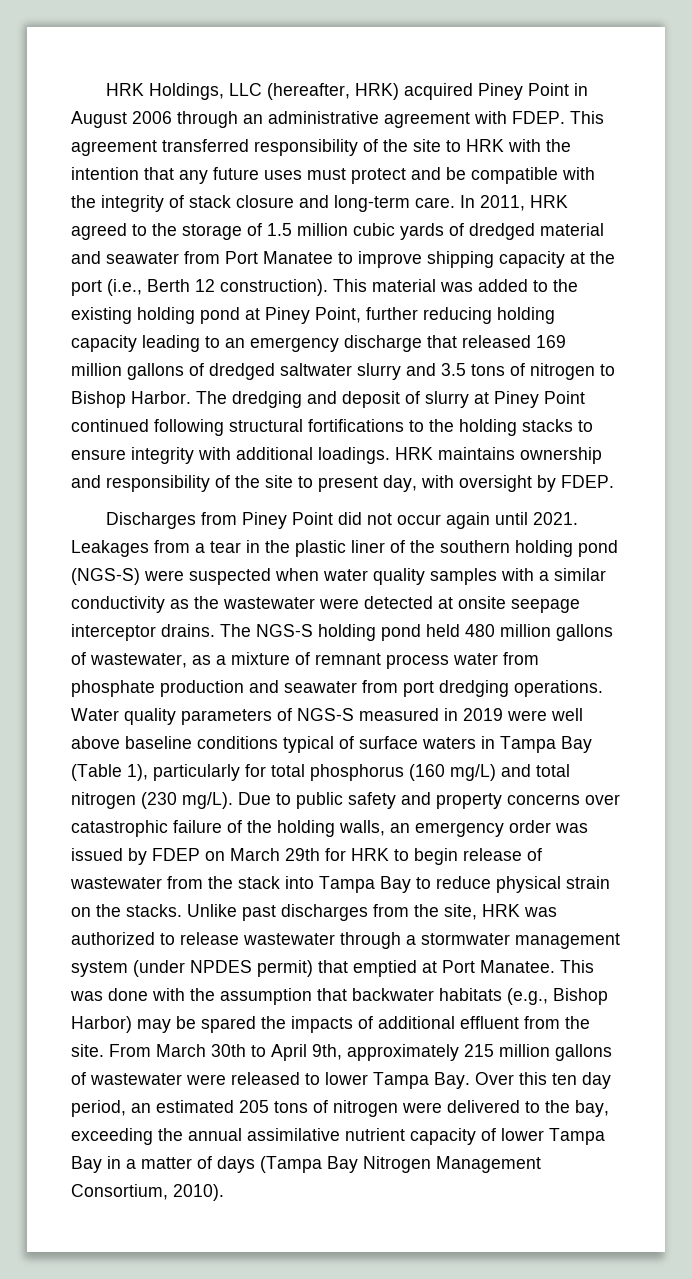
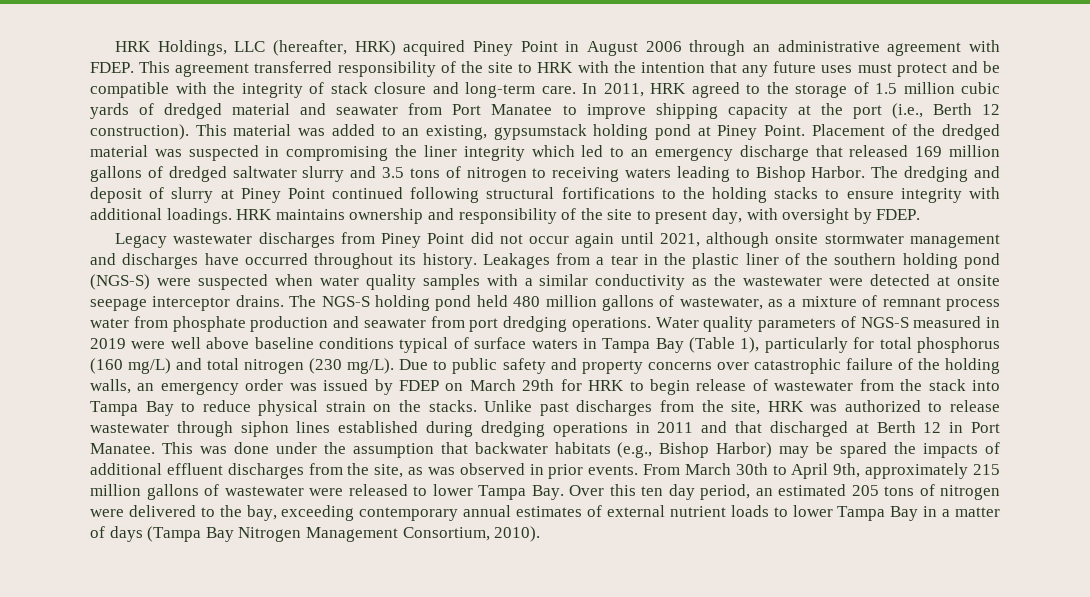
[553,279,578,292] [71,307,132,324] the existing -> [402,124,587,140] an existing, gypsumstack
[315,307,555,324] [71,335,200,352] Point, further reducing holding capacity leading -> [764,124,1001,140] [90,145,604,161] Point. Placement of the dredged material was suspected in compromising the liner integrity which led
(615, 370) none -> [552,166,750,182] receiving waters leading to
[105,512,196,529] Discharges -> [114,232,335,248] Legacy wastewater discharges
[532,512,578,525] 2021. -> [659,232,1000,248] [90,253,477,269] 2021, although onsite stormwater management and discharges have occurred throughout its history.
[406,933,620,949] [71,960,437,977] a stormwater management system (under NPDES permit) that emptied at -> [240,421,964,437] siphon lines established during dredging operations in 2011 and that discharged at Berth 12 in
[152,988,185,1001] with -> [275,442,317,454] under
[524,1016,590,1029] [71,1044,104,1057] from the site. -> [227,463,639,479] discharges from the site, as was observed in prior events.
[158,1128,496,1145] the annual assimilative nutrient capacity of -> [359,505,788,521] contemporary annual estimates of external nutrient loads to

